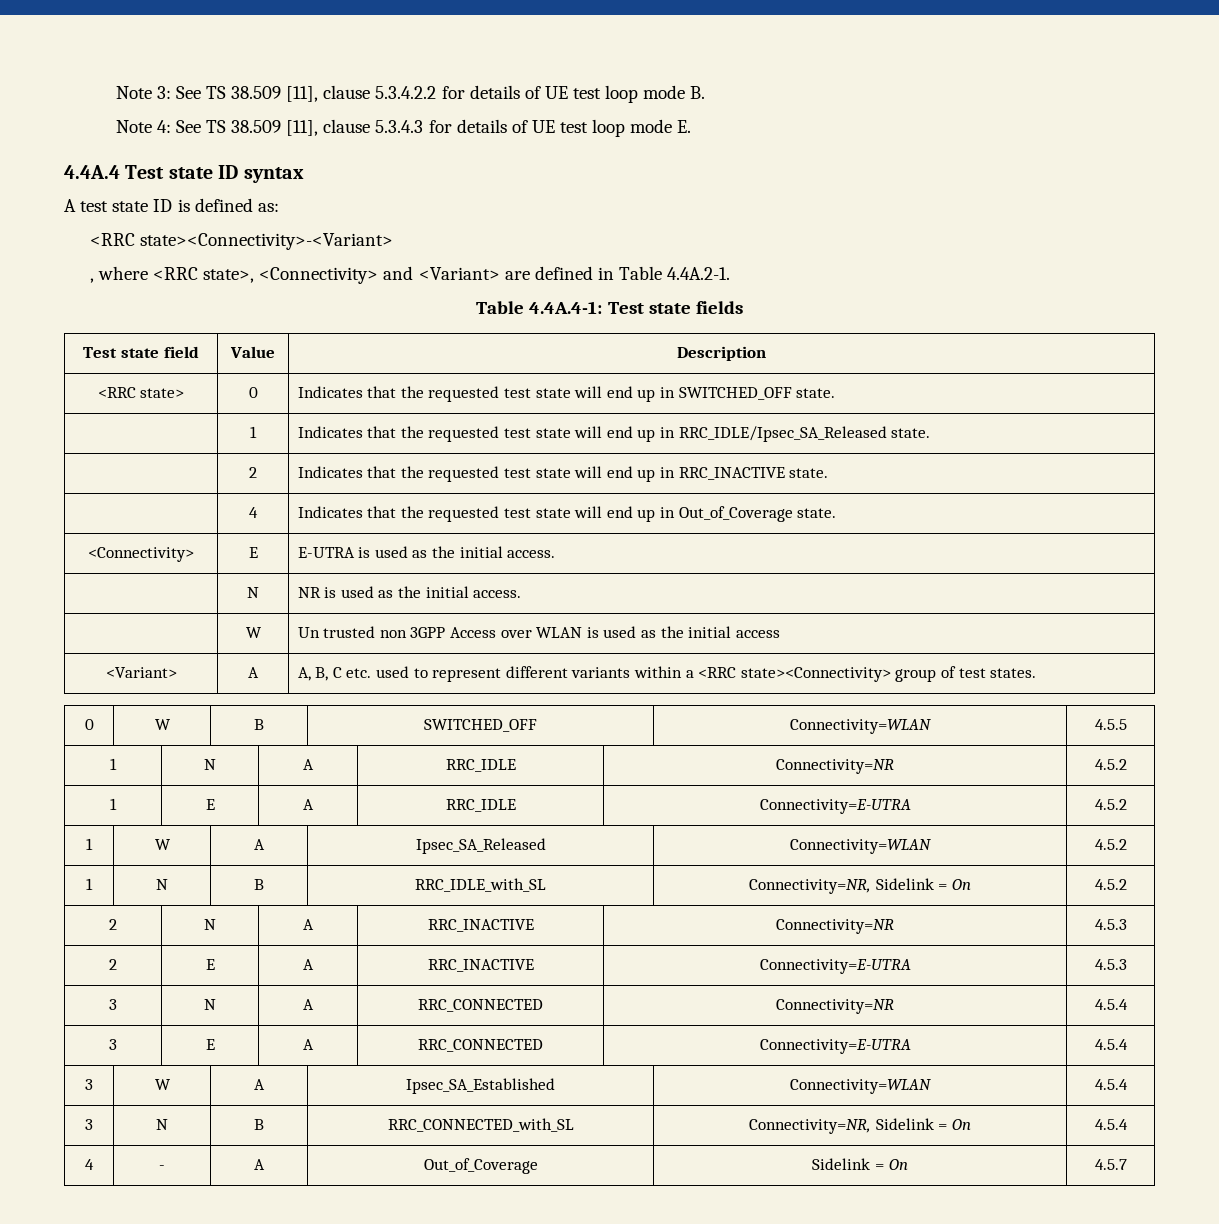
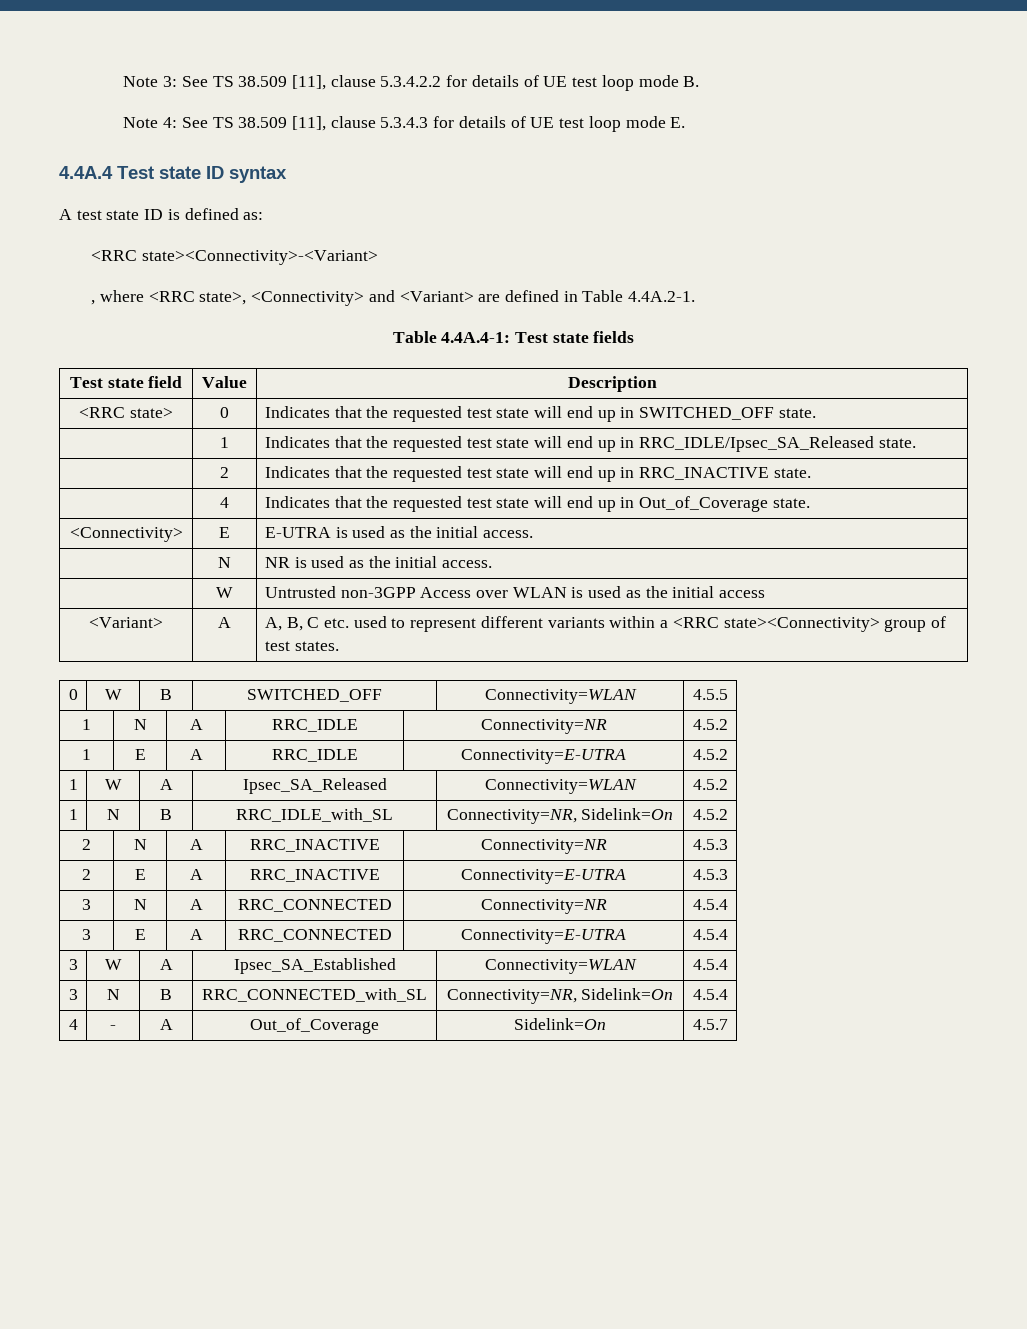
[297,626,446,638] Un trusted non 3GPP -> [264,586,416,598] Untrusted non-3GPP
[875,878,971,890] Sidelink = On -> [581,808,674,820] Sidelink=On
[875,1118,971,1130] Sidelink = On -> [581,988,674,1000] Sidelink=On
[812,1158,908,1170] Sidelink = On -> [514,1018,607,1030] Sidelink=On

